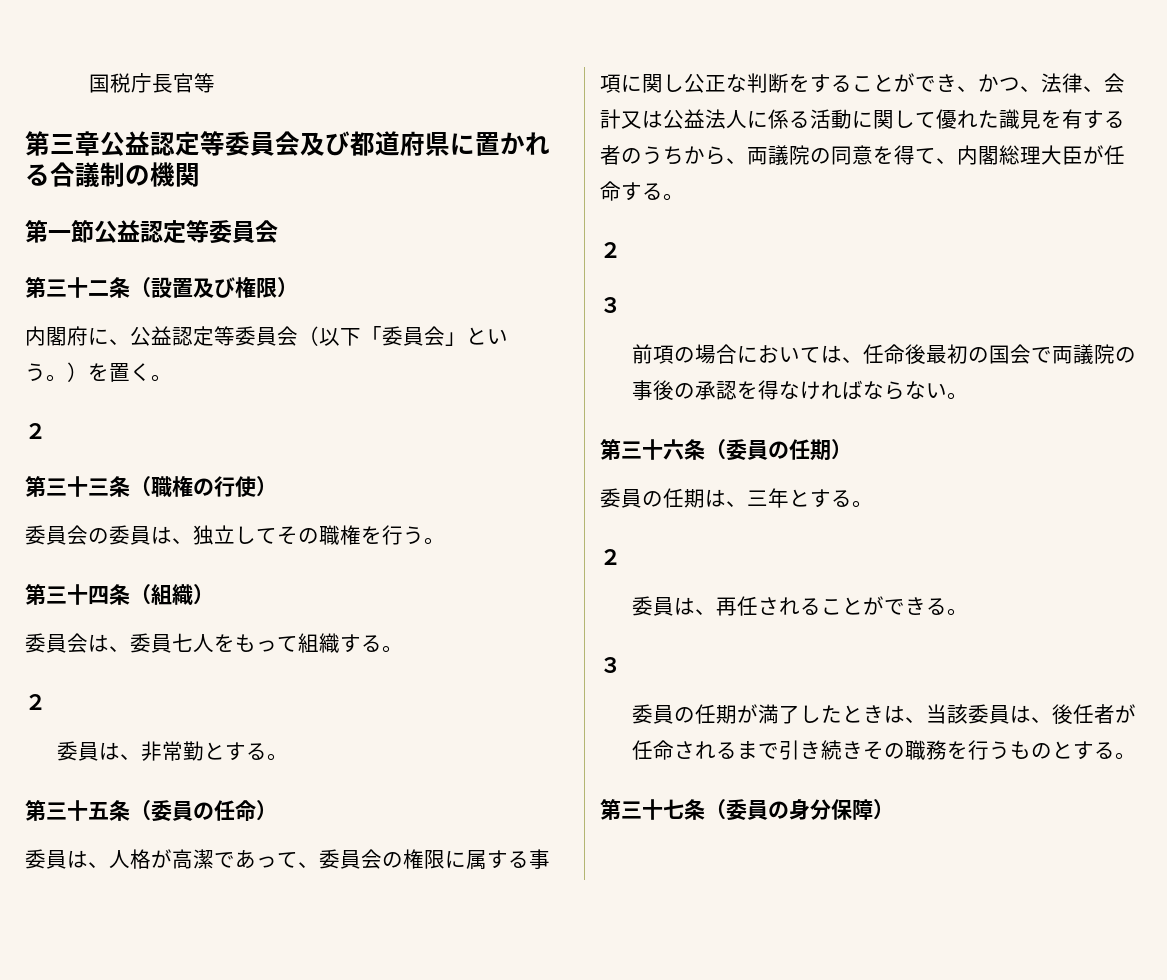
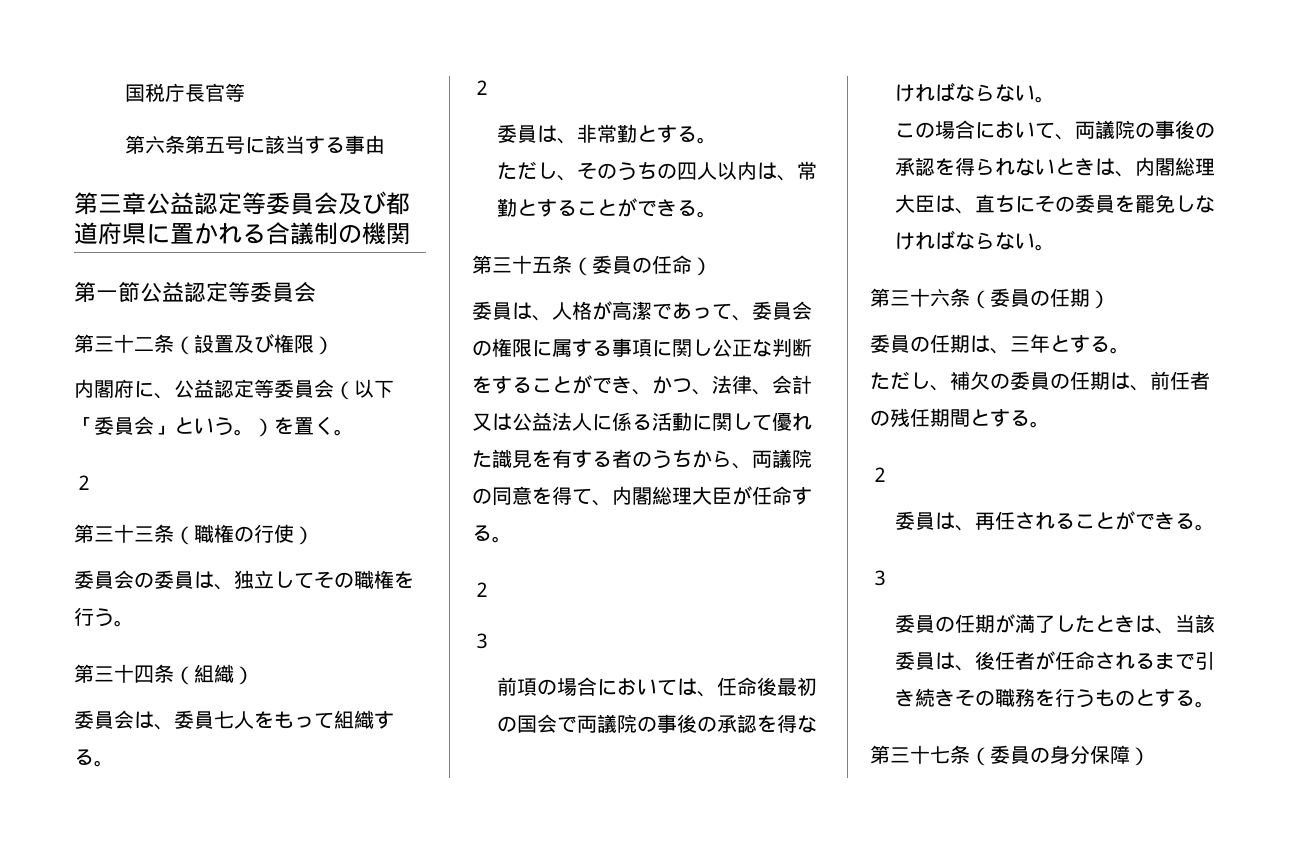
(216, 83) none -> [124,135,385,154] // 第六条第五号に該当する事由
(289, 757) none -> [497,161,818,181] [497,198,718,218] // ただし、そのうちの四人以内は、常勤とすることができる。
(969, 396) none -> [895,120,1216,140] [895,157,1216,177] [895,194,1216,214] [895,230,1056,251] // この場合において、両議院の事後の承認を得られないときは、内閣総理大臣は、直ちにその委員を罷免しなければならない。
(873, 504) none -> [870,371,1210,391] [870,408,1050,428] // ただし、補欠の委員の任期は、前任者の残任期間とする。

